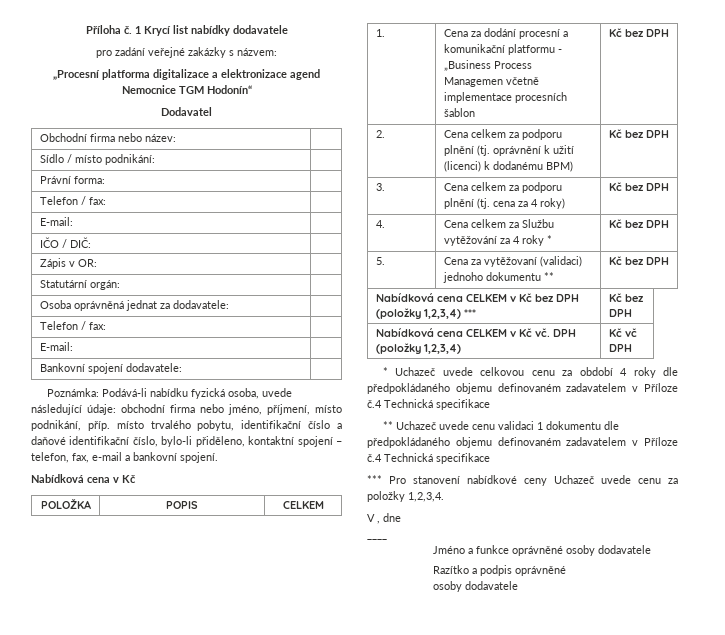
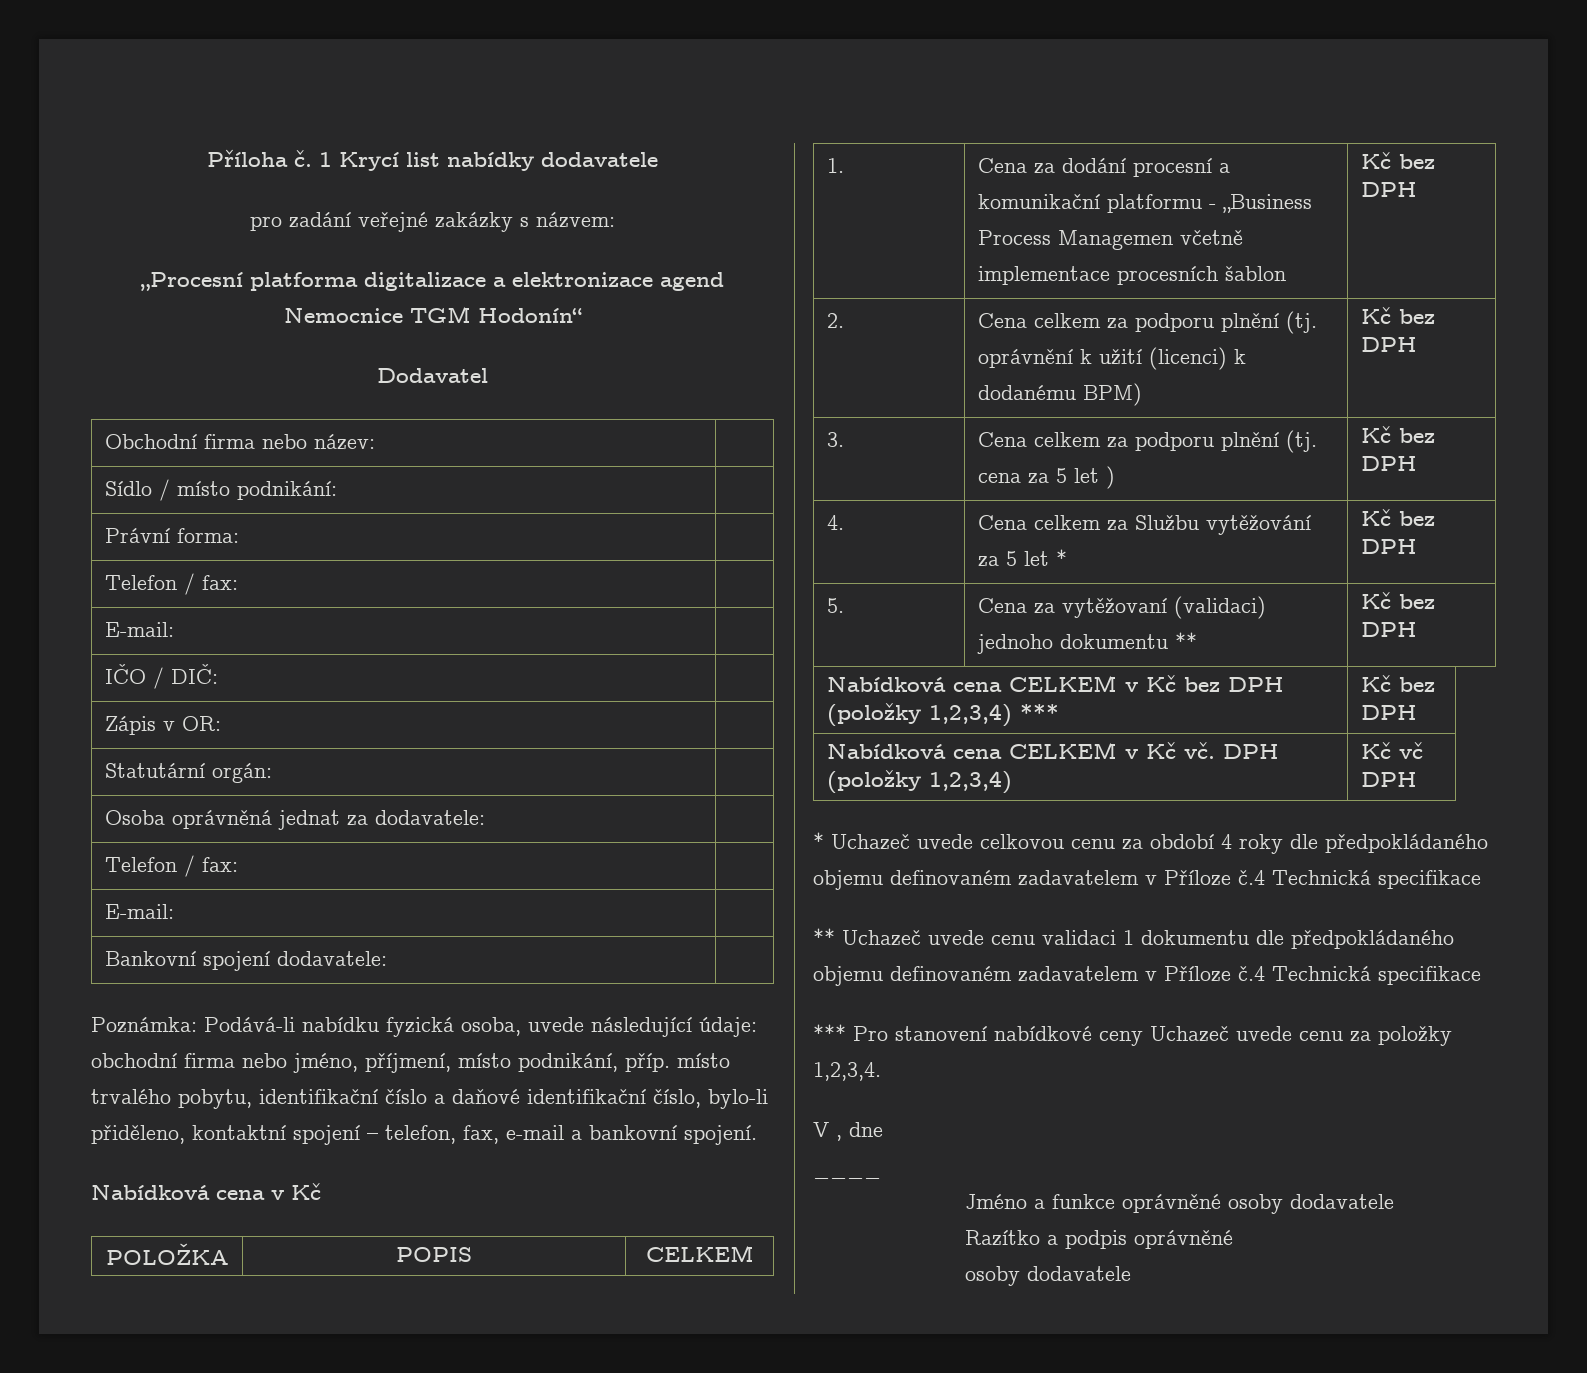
[530,198,565,209] 4 roky) -> [1055,466,1115,489] 5 let )
[512,235,544,246] 4 roky -> [1005,551,1049,566] 5 let

